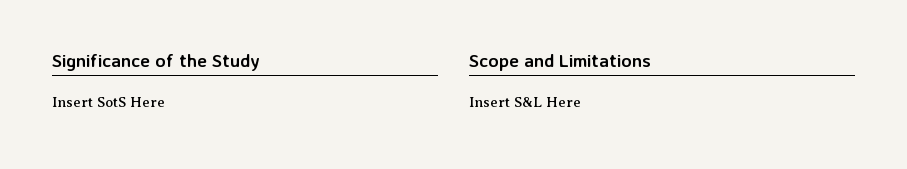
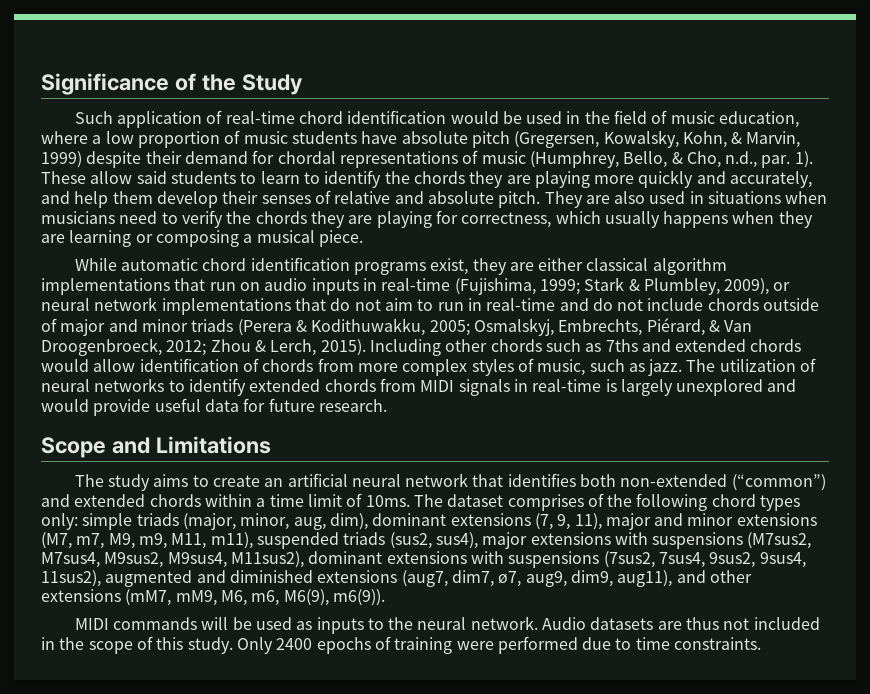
[52,97,165,107] [469,54,651,71] [469,97,581,107] Insert SotS Here // Scope and Limitations // Insert S&L Here -> [74,110,800,128] [41,130,801,148] [41,150,813,168] [41,170,813,188] [41,190,828,208] [41,210,813,228] [41,230,363,247] [74,257,727,275] [41,277,791,295] [41,297,820,315] [41,317,753,336] [41,338,802,356] [41,358,817,376] [41,378,797,396] [41,398,387,416] [41,436,271,458] [74,473,826,491] [41,493,801,511] [41,513,817,530] [41,532,812,549] [41,551,806,568] [41,570,752,587] [41,589,385,606] [74,616,820,634] [41,636,762,654] Such application of real-time chord identification would be used in the field of music education, where a low proportion of music students have absolute pitch (Gregersen, Kowalsky, Kohn, & Marvin, 1999) despite their demand for chordal representations of music (Humphrey, Bello, & Cho, n.d., par. 1). These allow said students to learn to identify the chords they are playing more quickly and accurately, and help them develop their senses of relative and absolute pitch. They are also used in situations when musicians need to verify the chords they are playing for correctness, which usually happens when they are learning or composing a musical piece. // While automatic chord identification programs exist, they are either classical algorithm implementations that run on audio inputs in real-time (Fujishima, 1999; Stark & Plumbley, 2009), or neural network implementations that do not aim to run in real-time and do not include chords outside of major and minor triads (Perera & Kodithuwakku, 2005; Osmalskyj, Embrechts, Piérard, & Van Droogenbroeck, 2012; Zhou & Lerch, 2015). Including other chords such as 7ths and extended chords would allow identification of chords from more complex styles of music, such as jazz. The utilization of neural networks to identify extended chords from MIDI signals in real-time is largely unexplored and would provide useful data for future research. // Scope and Limitations // The study aims to create an artificial neural network that identifies both non-extended (“common”) and extended chords within a time limit of 10ms. The dataset comprises of the following chord types only: simple triads (major, minor, aug, dim), dominant extensions (7, 9, 11), major and minor extensions (M7, m7, M9, m9, M11, m11), suspended triads (sus2, sus4), major extensions with suspensions (M7sus2, M7sus4, M9sus2, M9sus4, M11sus2), dominant extensions with suspensions (7sus2, 7sus4, 9sus2, 9sus4, 11sus2), augmented and diminished extensions (aug7, dim7, ø7, aug9, dim9, aug11), and other extensions (mM7, mM9, M6, m6, M6(9), m6(9)). // MIDI commands will be used as inputs to the neural network. Audio datasets are thus not included in the scope of this study. Only 2400 epochs of training were performed due to time constraints.

